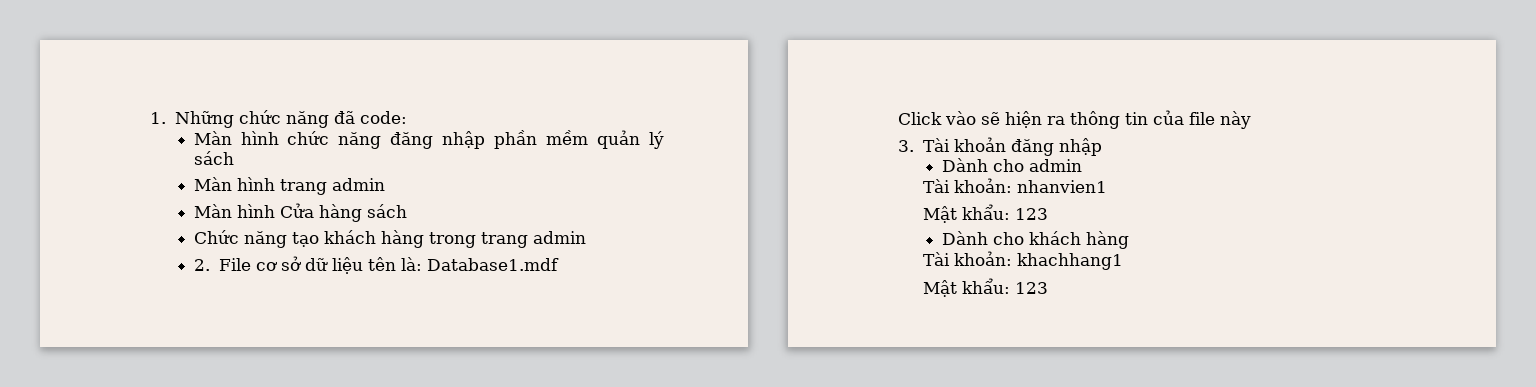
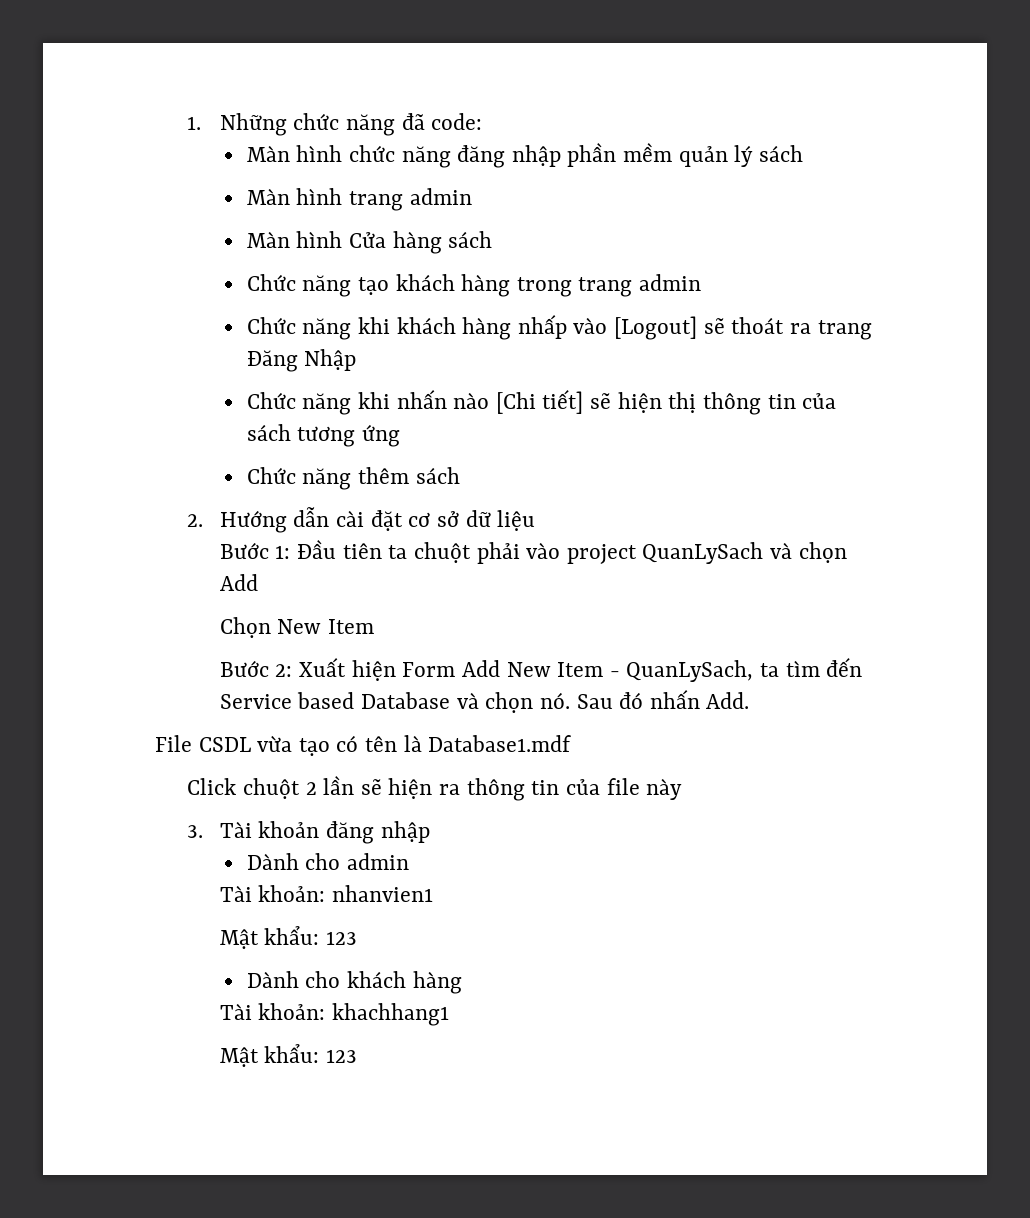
[193,256,423,274] 2. File cơ sở dữ liệu tên là: -> [246,315,872,340] [246,349,357,372] [246,390,837,415] [246,424,400,447] [246,467,460,490] [187,507,536,533] [219,540,847,564] [219,574,258,591] [219,617,375,638] [219,658,863,682] [219,690,750,713] [155,735,422,756] Chức năng khi khách hàng nhấp vào [Logout] sẽ thoát ra trang Đăng Nhập // Chức năng khi nhấn nào [Chi tiết] sẽ hiện thị thông tin của sách tương ứng // Chức năng thêm sách // 2. Hướng dẫn cài đặt cơ sở dữ liệu // Bước 1: Đầu tiên ta chuột phải vào project QuanLySach và chọn Add // Chọn New Item // Bước 2: Xuất hiện Form Add New Item - QuanLySach, ta tìm đến Service based Database và chọn nó. Sau đó nhấn Add. // File CSDL vừa tạo có tên là
[944,111,976,125] vào -> [243,776,355,799] chuột 2 lần

